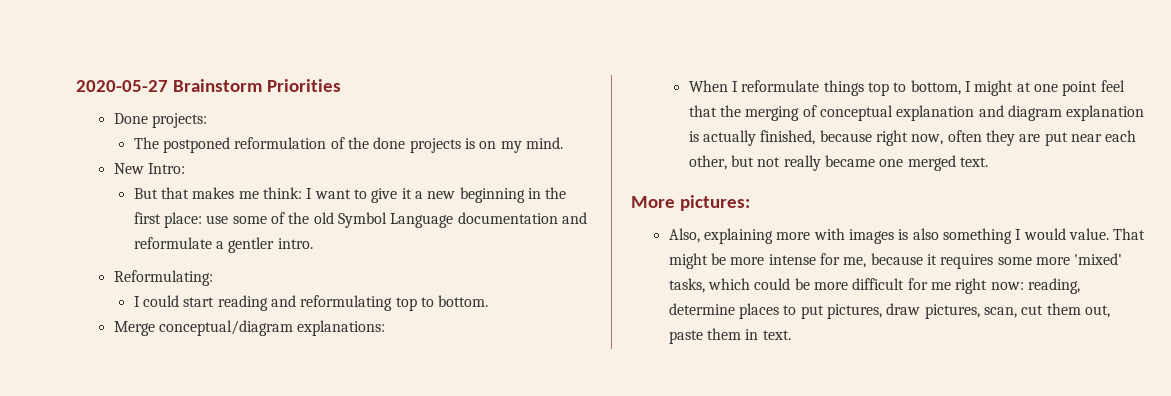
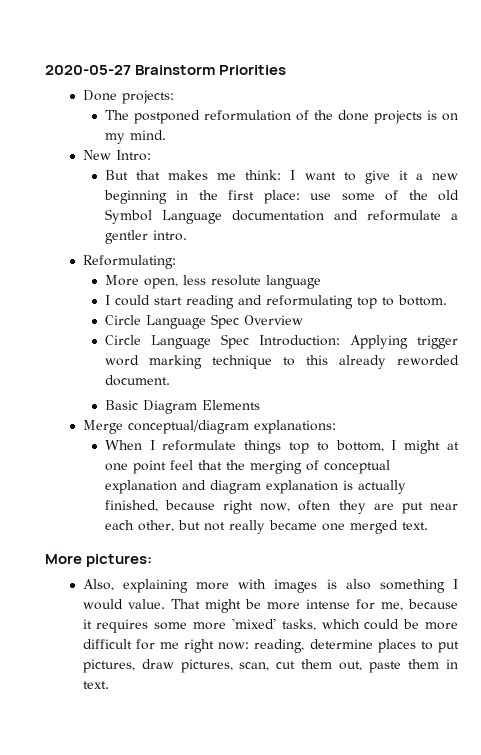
(213, 278) none -> [104,275,321,289] // More open, less resolute language
(489, 301) none -> [104,314,303,329] [104,334,458,349] [104,355,460,369] [104,375,170,386] [104,400,260,414] // Circle Language Spec Overview // Circle Language Spec Introduction: Applying trigger word marking technique to this already reworded document. // Basic Diagram Elements

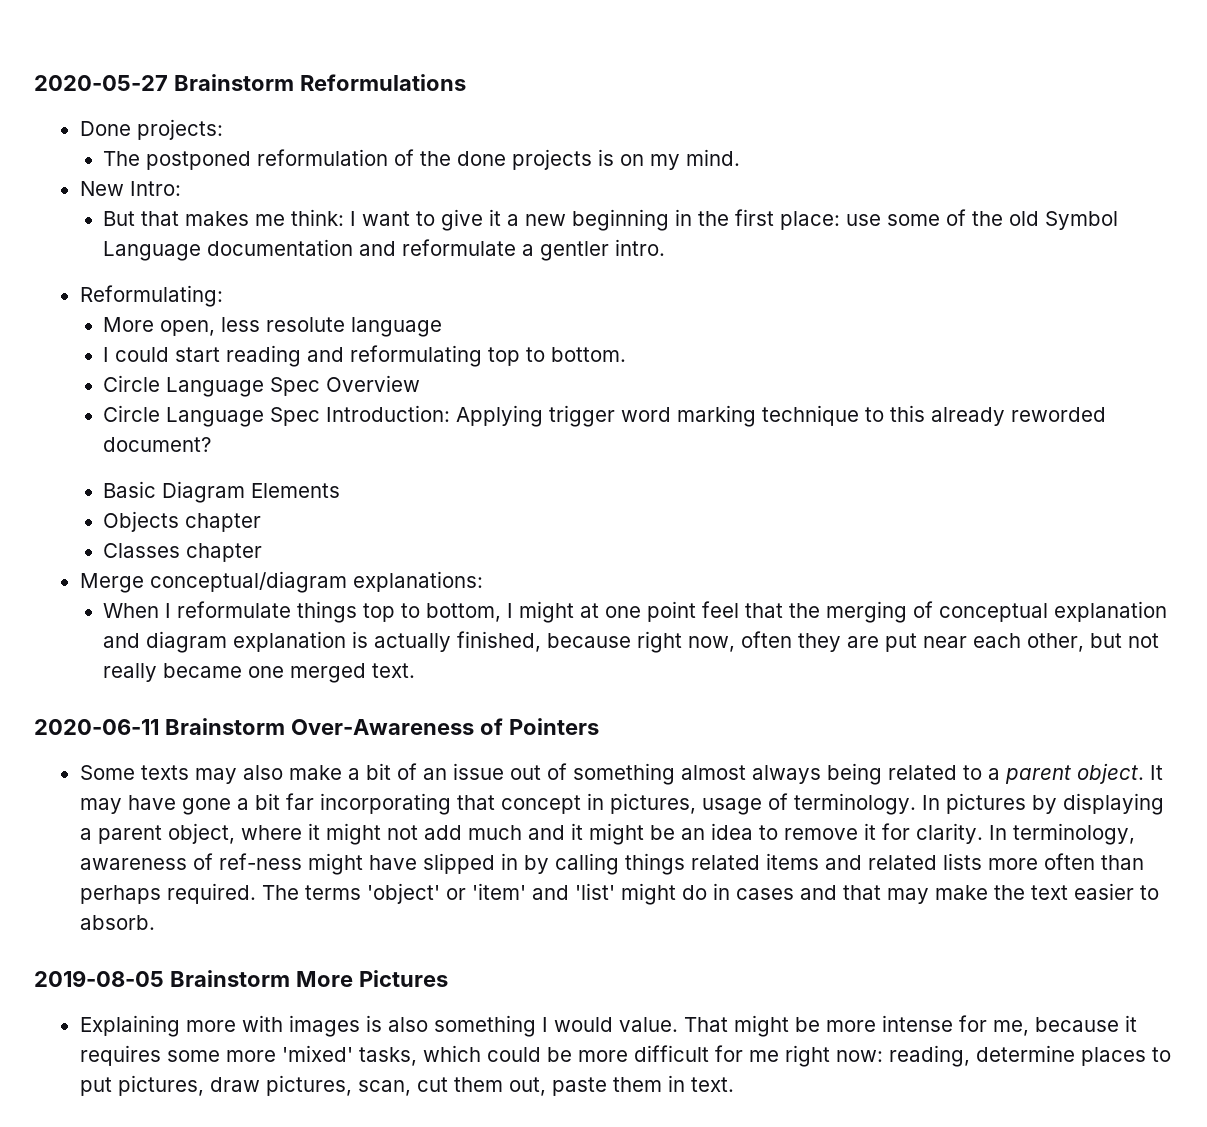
[219,65,287,75] Priorities -> [299,74,466,91] Reformulations
[104,375,170,386] document. -> [103,437,212,452] document?
(260, 405) none -> [103,511,262,532] [103,543,263,562] // Objects chapter // Classes chapter
[45,554,153,567] [82,579,188,593] More pictures: // Also, explaining -> [34,718,599,735] [79,763,1163,785] [79,793,1164,815] [79,823,1135,845] [79,853,1144,875] [79,883,1159,905] [79,915,155,930] [34,970,448,987] [79,1015,180,1037] 2020-06-11 Brainstorm Over-Awareness of Pointers // Some texts may also make a bit of an issue out of something almost always being related to a parent object. It may have gone a bit far incorporating that concept in pictures, usage of terminology. In pictures by displaying a parent object, where it might not add much and it might be an idea to remove it for clarity. In terminology, awareness of ref-ness might have slipped in by calling things related items and related lists more often than perhaps required. The terms 'object' or 'item' and 'list' might do in cases and that may make the text easier to absorb. // 2019-08-05 Brainstorm More Pictures // Explaining

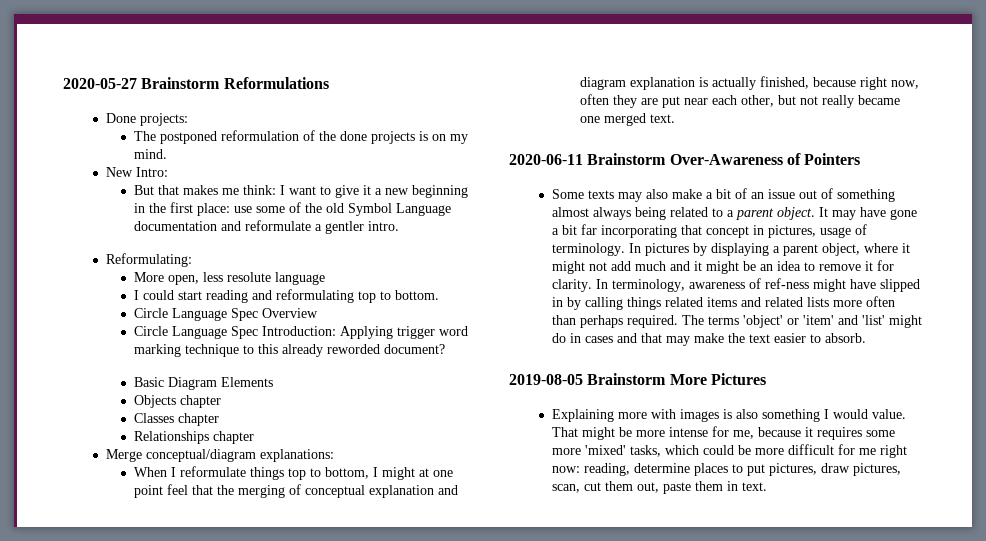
(263, 552) none -> [133,431,254,444] // Relationships chapter

